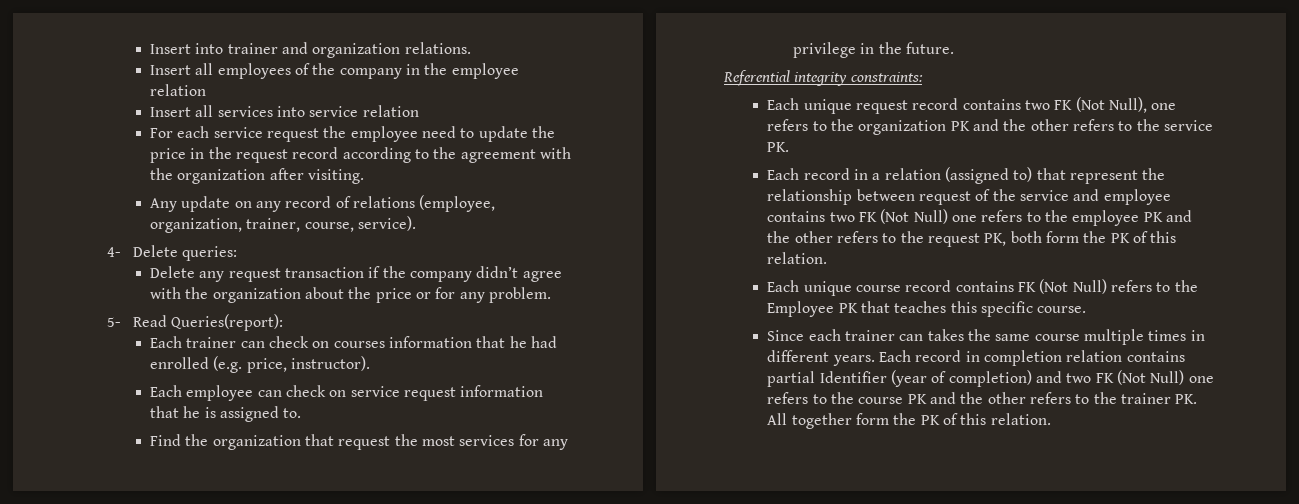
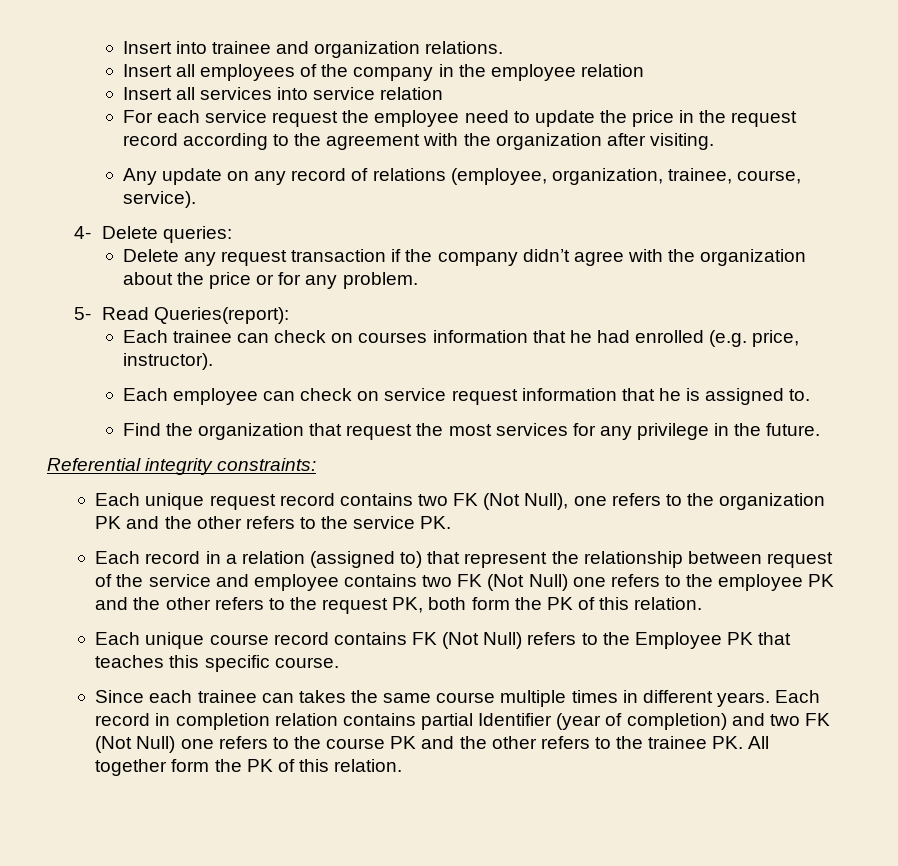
[227,43,278,54] trainer -> [212,41,272,54] trainee
[246,218,301,232] trainer, -> [667,168,732,184] trainee,
[186,337,237,348] trainer -> [172,330,232,343] trainee
[844,330,895,341] trainer -> [197,690,257,703] trainee
[1120,393,1171,404] trainer -> [648,736,708,749] trainee

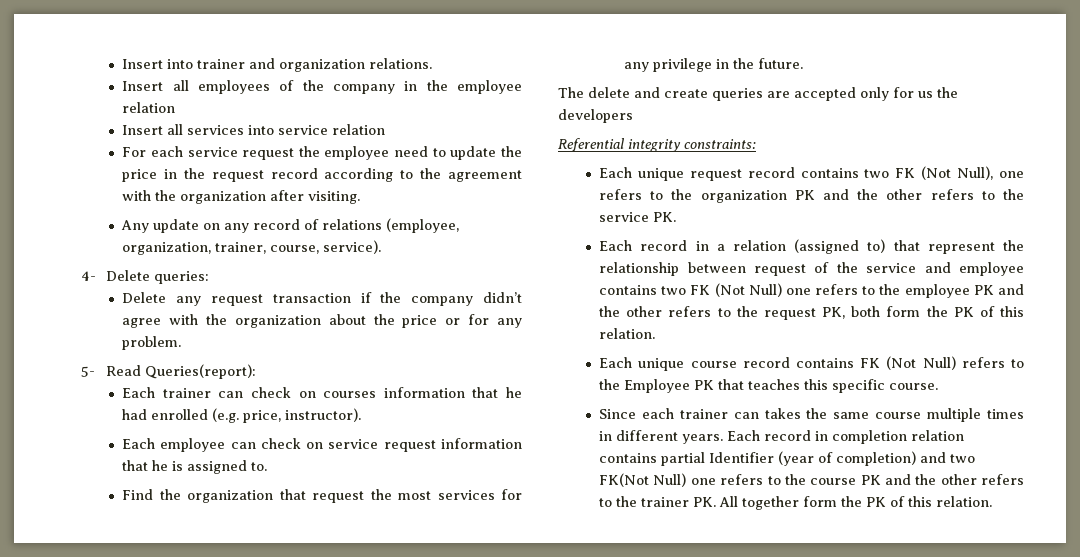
[212,41,272,54] trainee -> [197,59,246,69] trainer
[667,168,732,184] trainee, -> [215,242,267,254] trainer,
[172,330,232,343] trainee -> [162,388,211,398] trainer
(821, 429) none -> [558,87,958,101] [558,109,633,123] // The delete and create queries are accepted only for us the developers
[197,690,257,703] trainee -> [679,409,728,419] trainer
[804,713,830,726] [95,736,133,753] FK (Not -> [599,473,650,487] FK(Not
[648,736,708,749] trainee -> [641,497,690,507] trainer

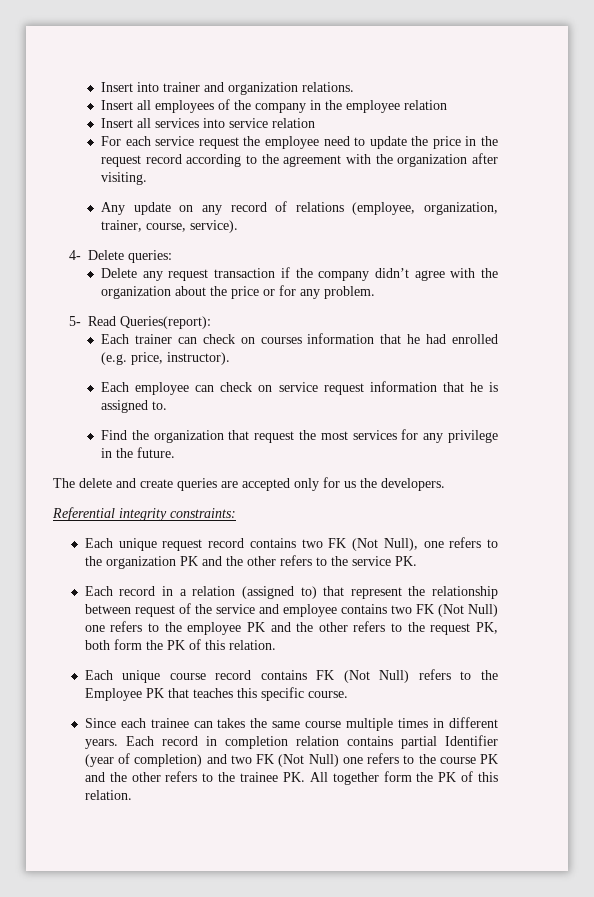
[558,109,633,123] developers -> [381,478,445,491] developers.
[679,409,728,419] trainer -> [150,718,189,728] trainee
[599,473,650,487] FK(Not -> [255,754,305,767] FK (Not
[641,497,690,507] trainer -> [239,772,278,782] trainee

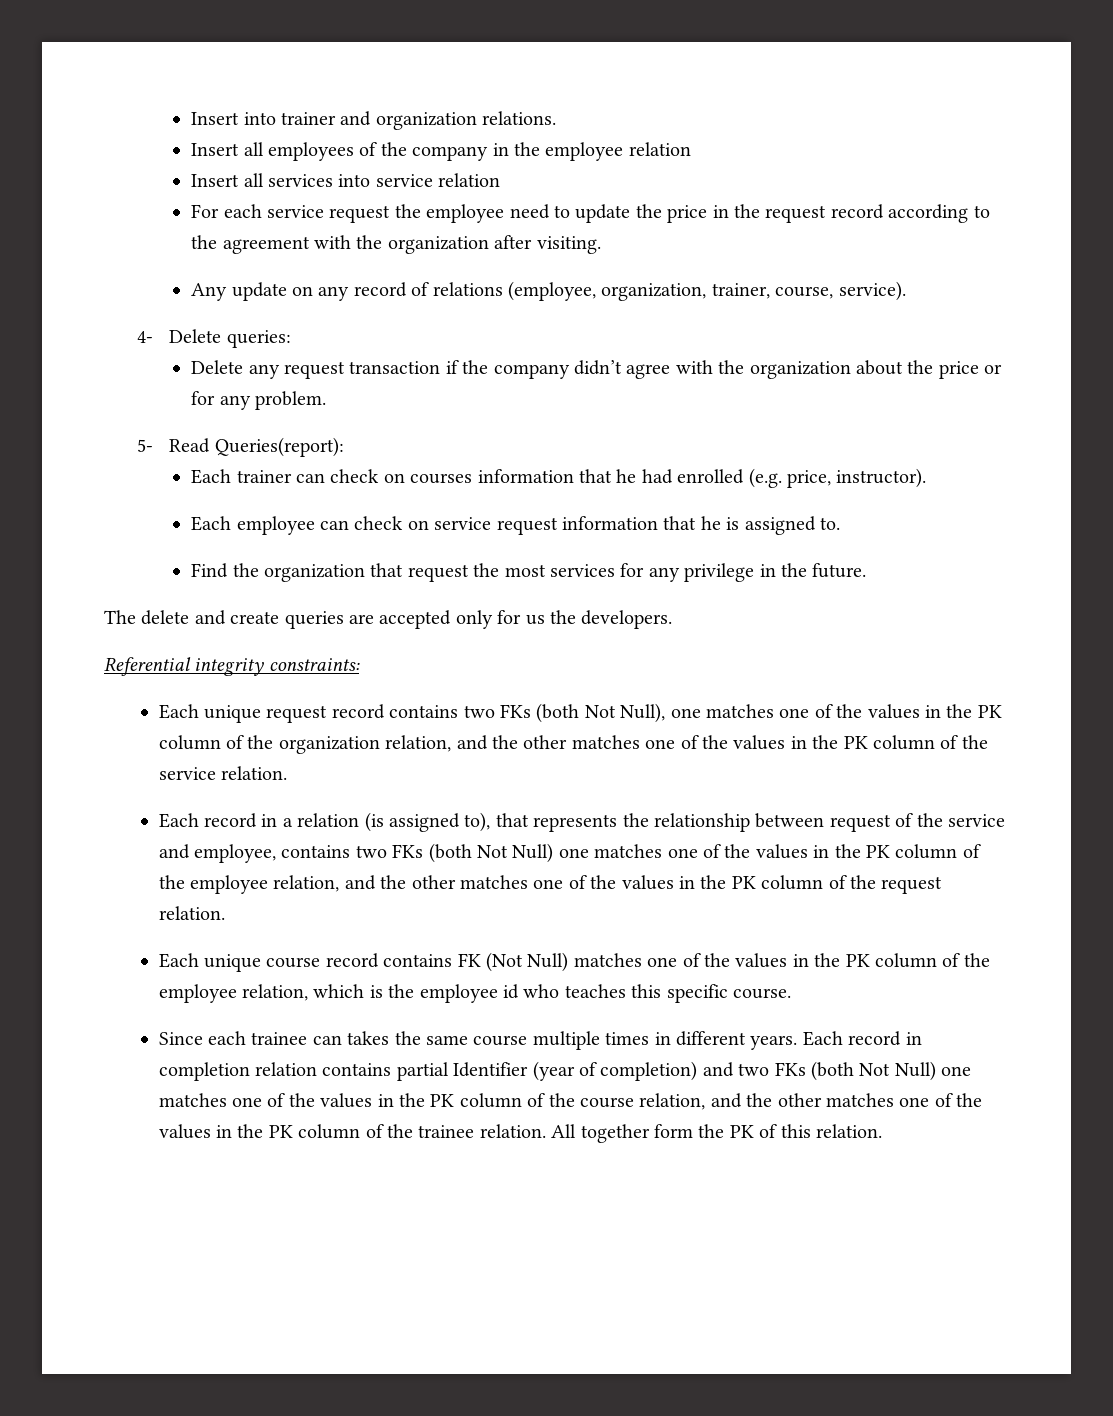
[328,537,498,551] [84,555,417,569] FK (Not Null), one refers to the organization PK and the other refers to the service PK. -> [500,703,1002,723] [158,735,988,754] [158,766,288,780] FKs (both Not Null), one matches one of the values in the PK column of the organization relation, and the other matches one of the values in the PK column of the service relation.
[241,586,402,599] (assigned to) that represent -> [364,812,618,832] (is assigned to), that represents
[282,604,498,617] [84,621,499,635] [84,639,225,650] employee contains two FK (Not Null) one refers to the employee PK and the other refers to the request PK, both form the PK of this -> [194,843,981,863] [158,875,943,894] employee, contains two FKs (both Not Null) one matches one of the values in the PK column of the employee relation, and the other matches one of the values in the PK column of the request
[418,669,498,680] [84,688,189,701] refers to the Employee PK that -> [573,953,990,968] [158,984,560,1003] matches one of the values in the PK column of the employee relation, which is the employee id who
[255,753,415,767] FK (Not Null) one refers to -> [774,1061,972,1081] [158,1093,546,1108] FKs (both Not Null) one matches one of the values in the PK column of
[479,754,498,764] [84,771,214,782] PK and the other refers to -> [639,1093,983,1110] [158,1124,384,1139] relation, and the other matches one of the values in the PK column of
[282,772,305,782] PK. -> [479,1124,546,1138] relation.

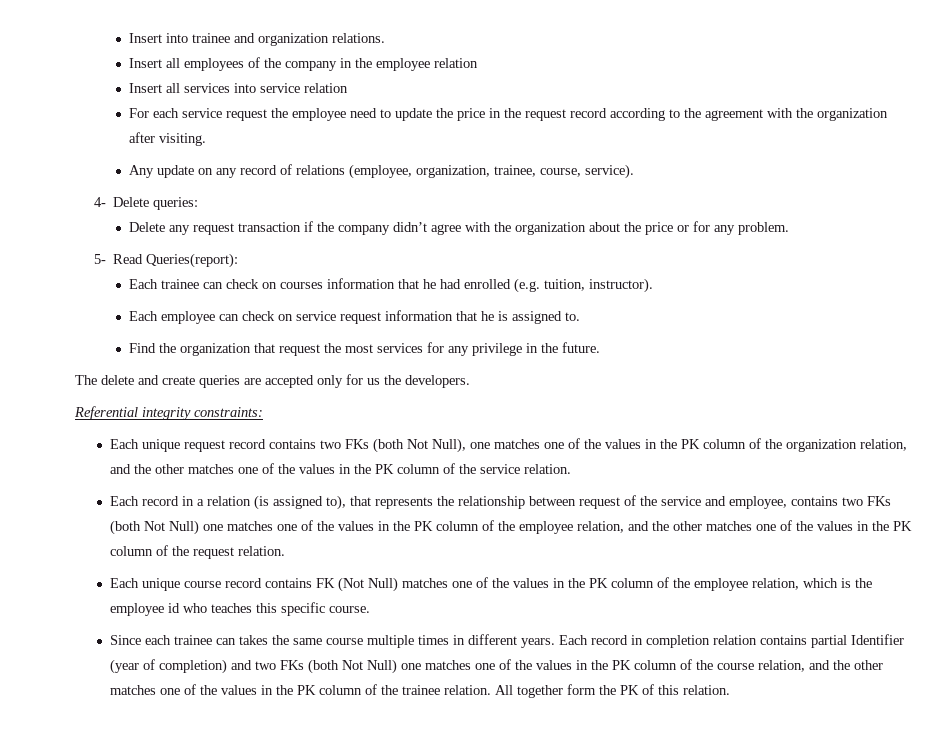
[281,112,337,125] trainer -> [191,33,230,43] trainee
[711,283,770,299] trainer, -> [493,165,536,177] trainee,
[236,470,292,483] trainer -> [160,279,199,289] trainee
[787,470,832,488] price, -> [543,279,585,291] tuition,

